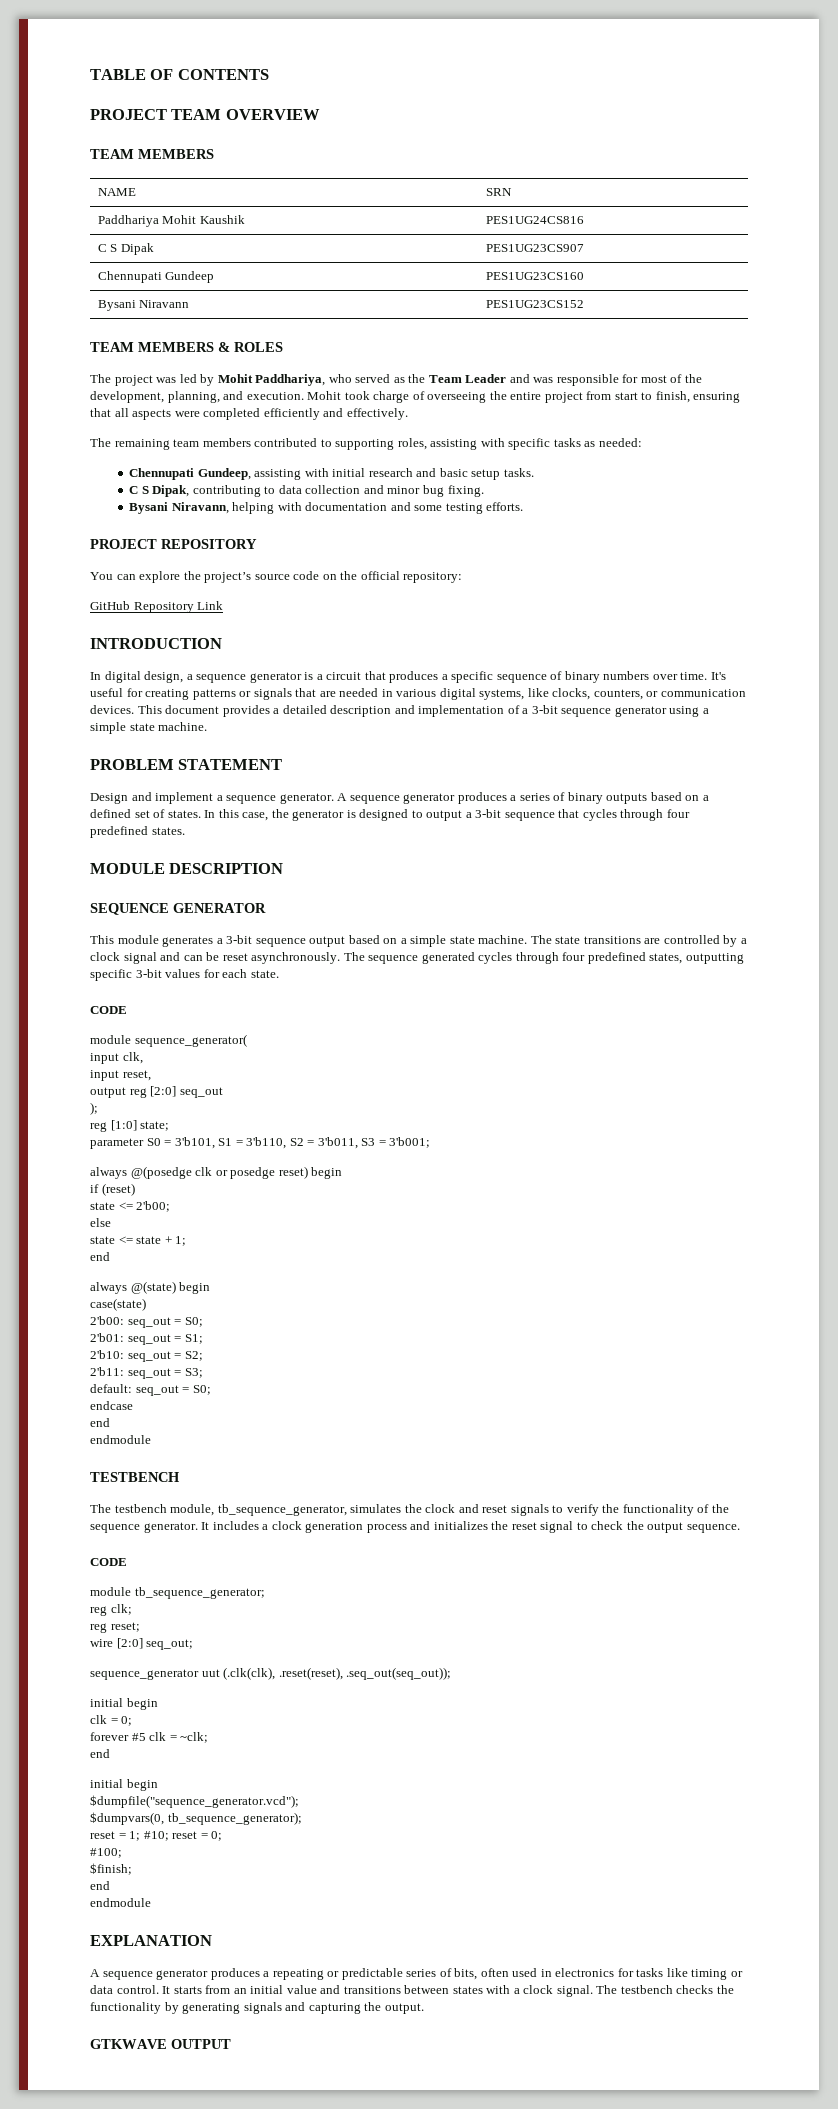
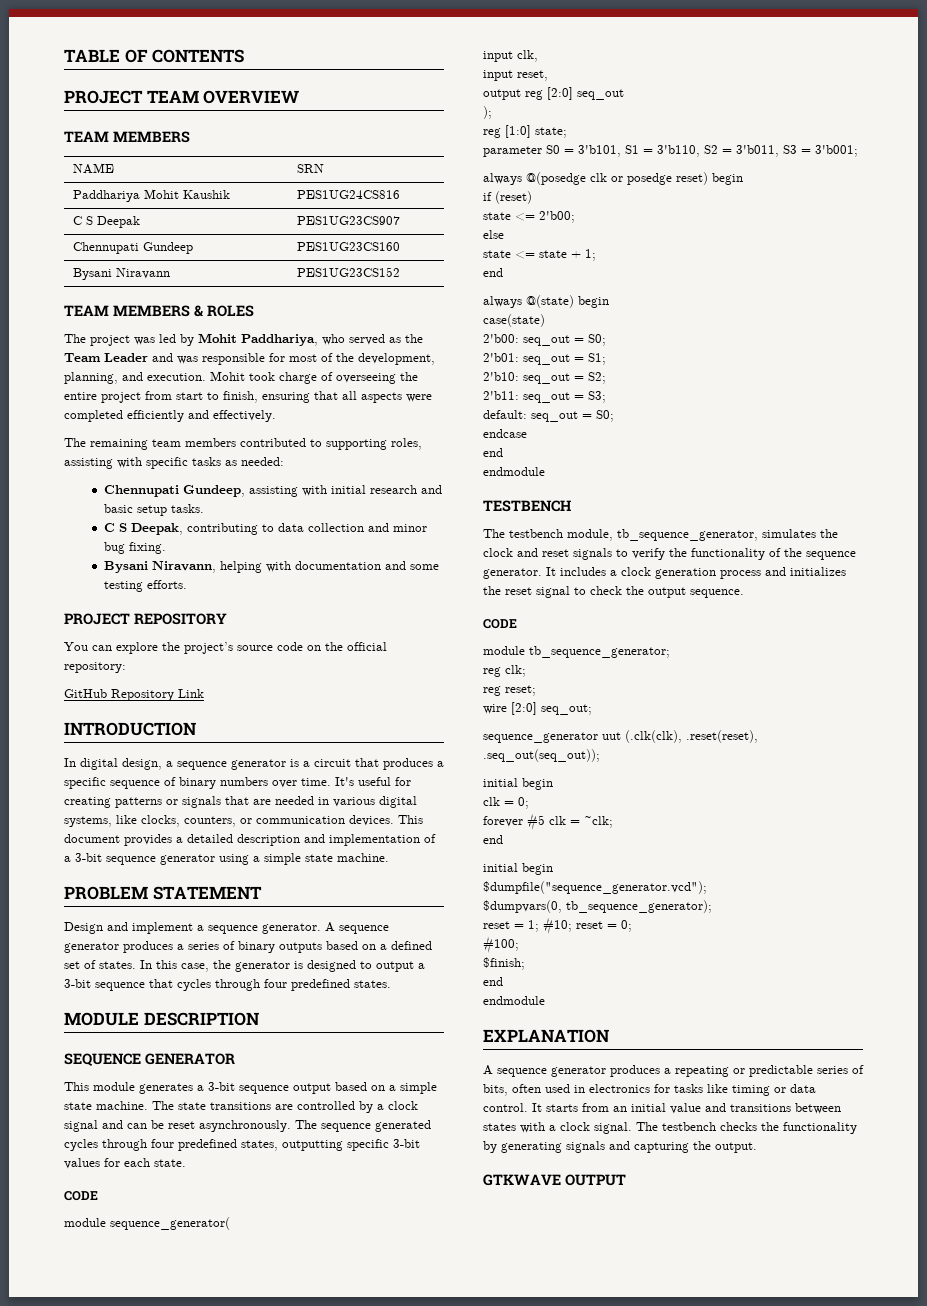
[120,243,154,255] Dipak -> [96,216,140,228] Deepak
[152,485,190,497] Dipak, -> [130,523,183,535] Deepak,

